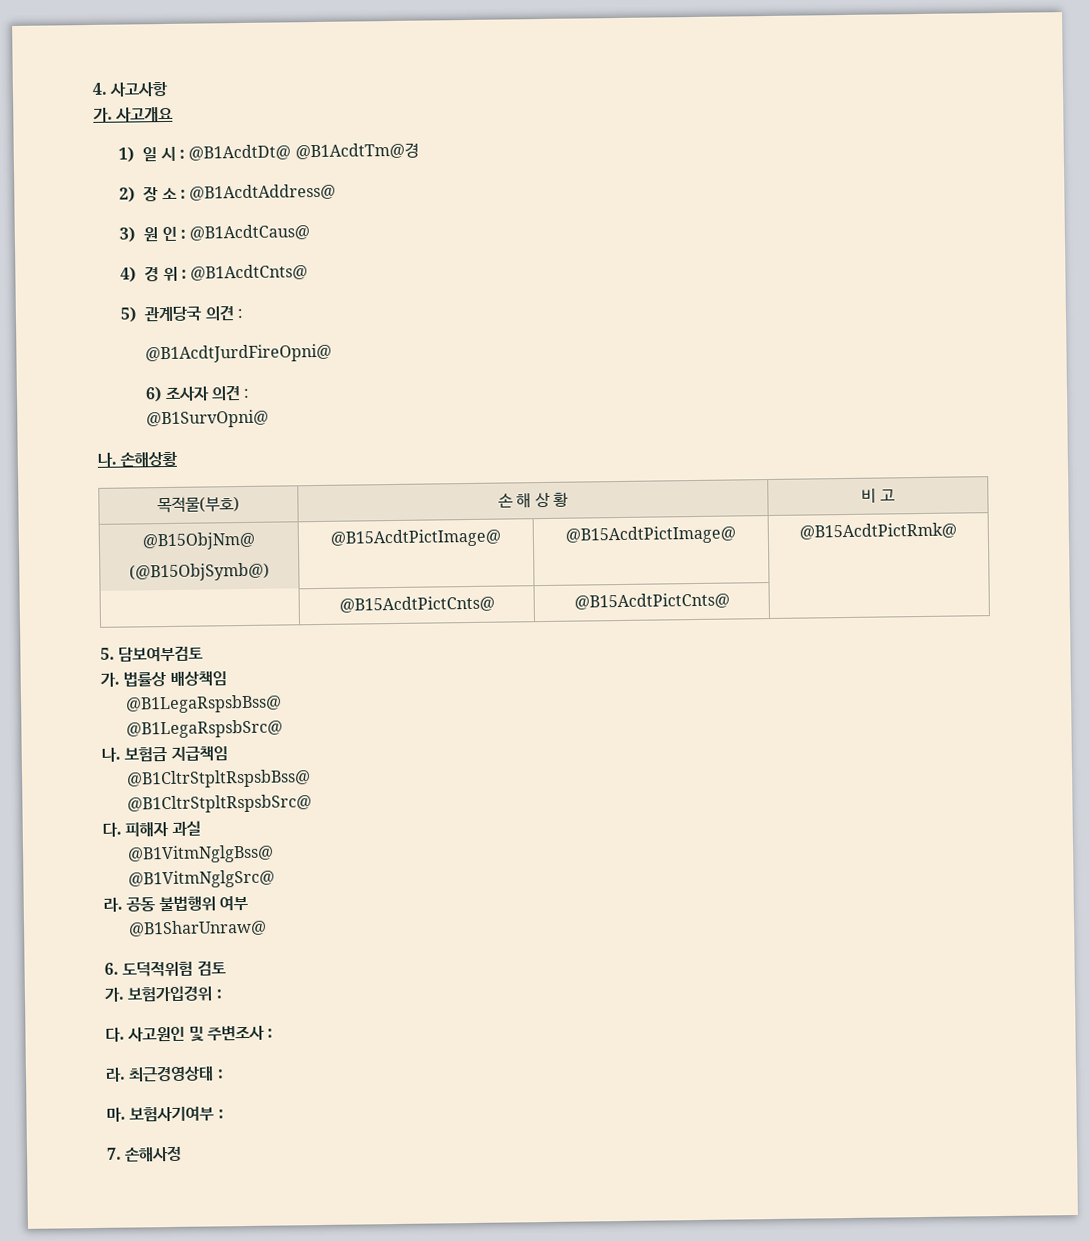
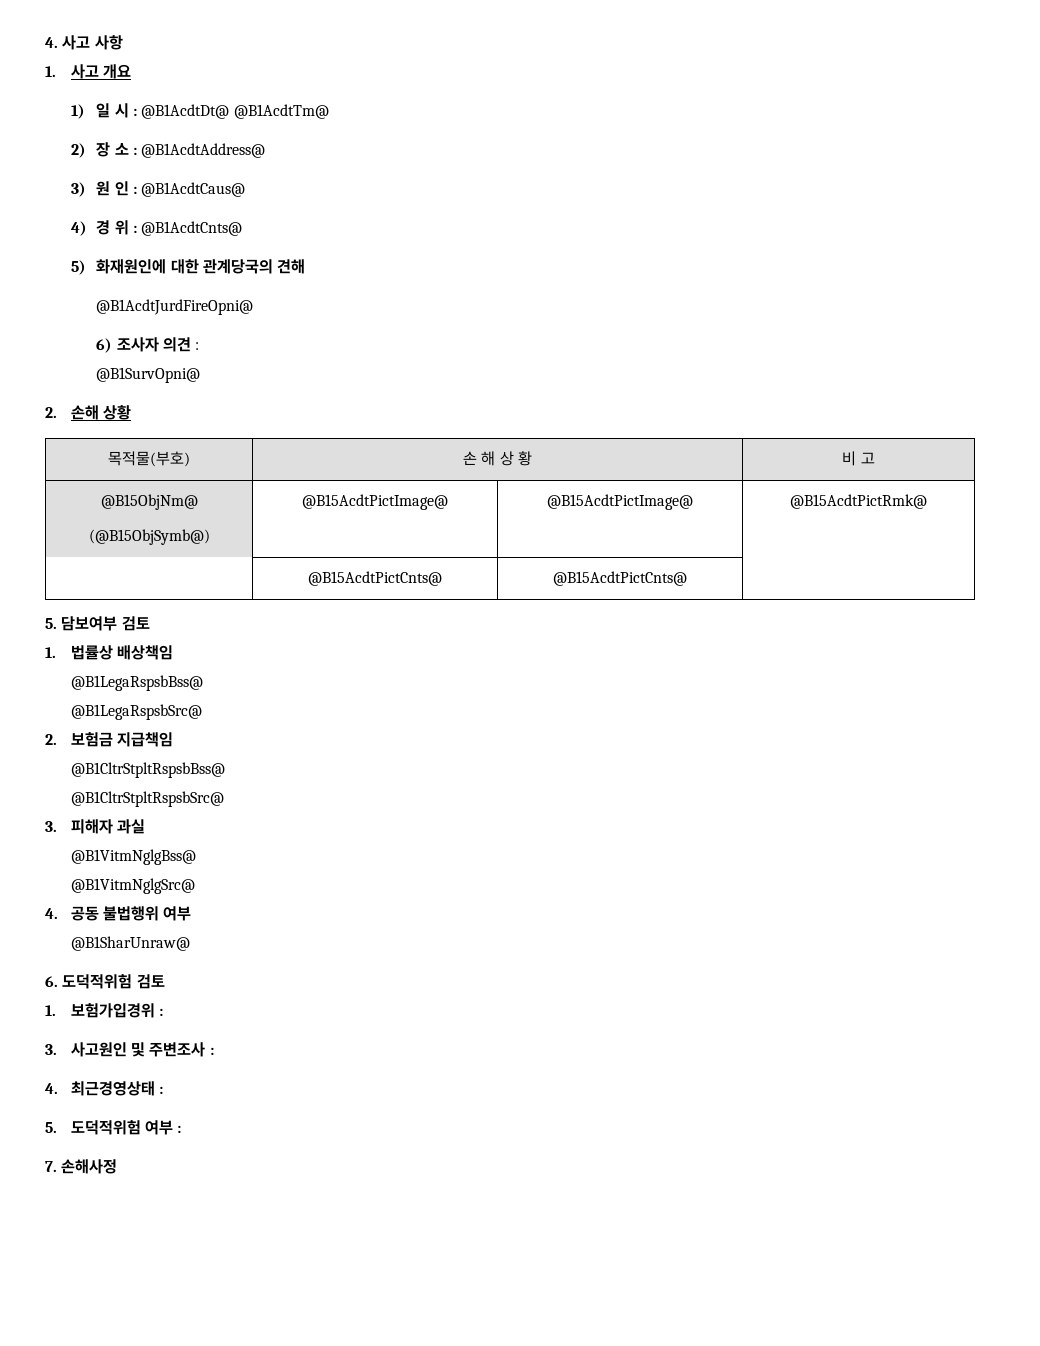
[92,81,170,97] [93,106,174,122] 4. 사고사항 // 가. 사고개요 -> [45,35,123,50] [45,64,131,79] 4. 사고 사항 // 1. 사고 개요
[294,142,419,160] @B1AcdtTm@경 -> [233,104,329,119] @B1AcdtTm@
[144,305,244,322] 관계당국 의견 : -> [96,259,306,274] 화재원인에 대한 관계당국의 견해
[97,451,179,467] 나. 손해상황 -> [45,405,131,420] 2. 손해 상황
[118,645,204,662] [100,672,120,687] 담보여부검토 // 가. -> [61,616,150,631] [45,647,56,658] 담보여부 검토 // 1.
[101,747,121,762] 나. -> [45,734,57,745] 2.
[102,822,122,837] 다. -> [45,821,57,832] 3.
[103,897,123,912] 라. -> [45,908,58,919] 4.
[104,987,125,1002] 가. -> [45,1005,56,1016] 1.
[105,1027,125,1042] 다. -> [45,1044,57,1055] 3.
[105,1067,126,1082] 라. -> [45,1083,58,1094] 4.
[106,1106,215,1122] 마. 보험사기여부 -> [45,1120,173,1135] 5. 도덕적위험 여부

